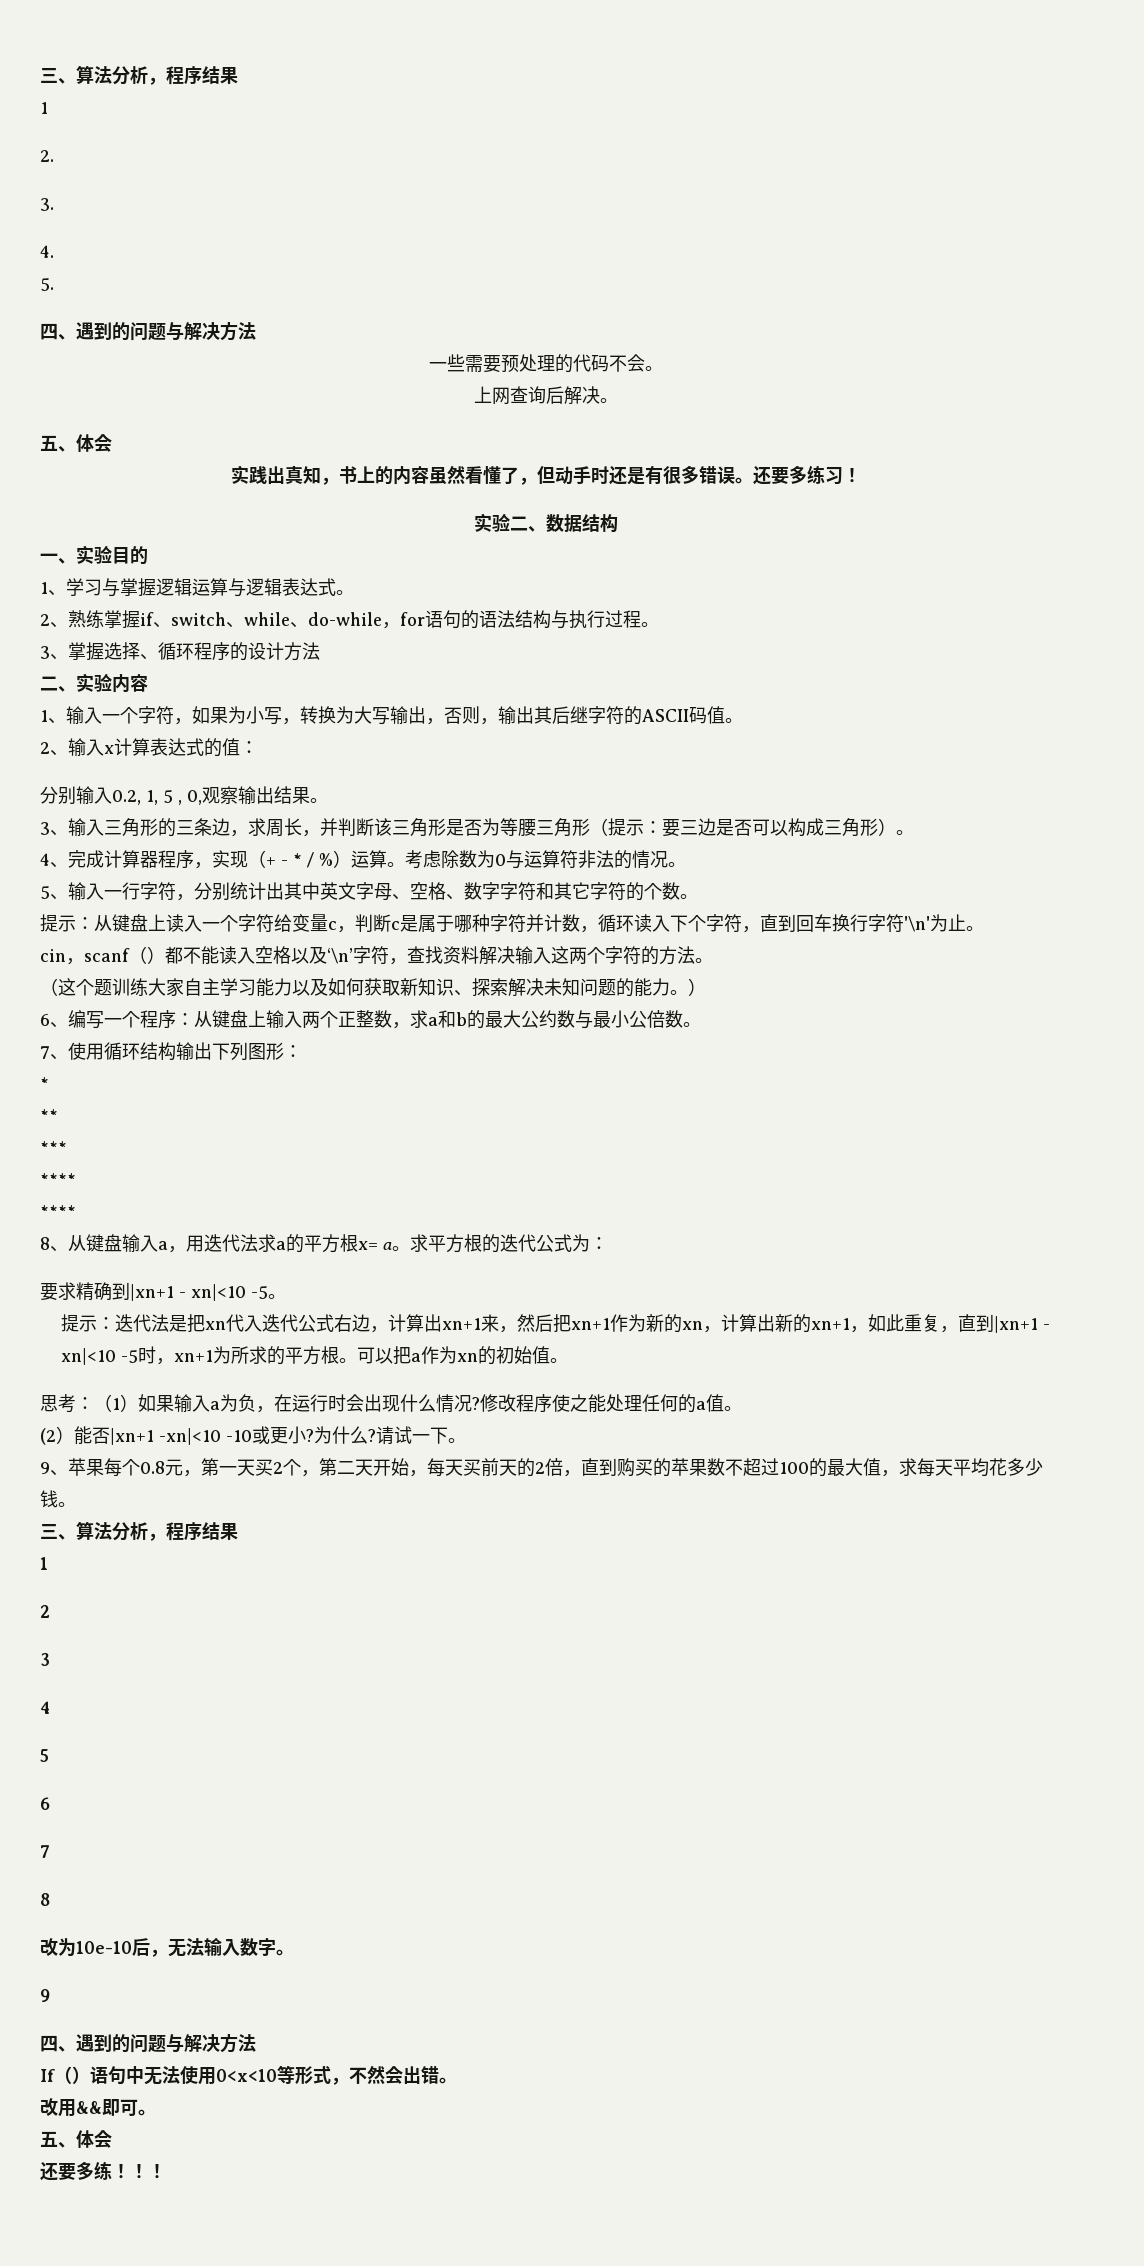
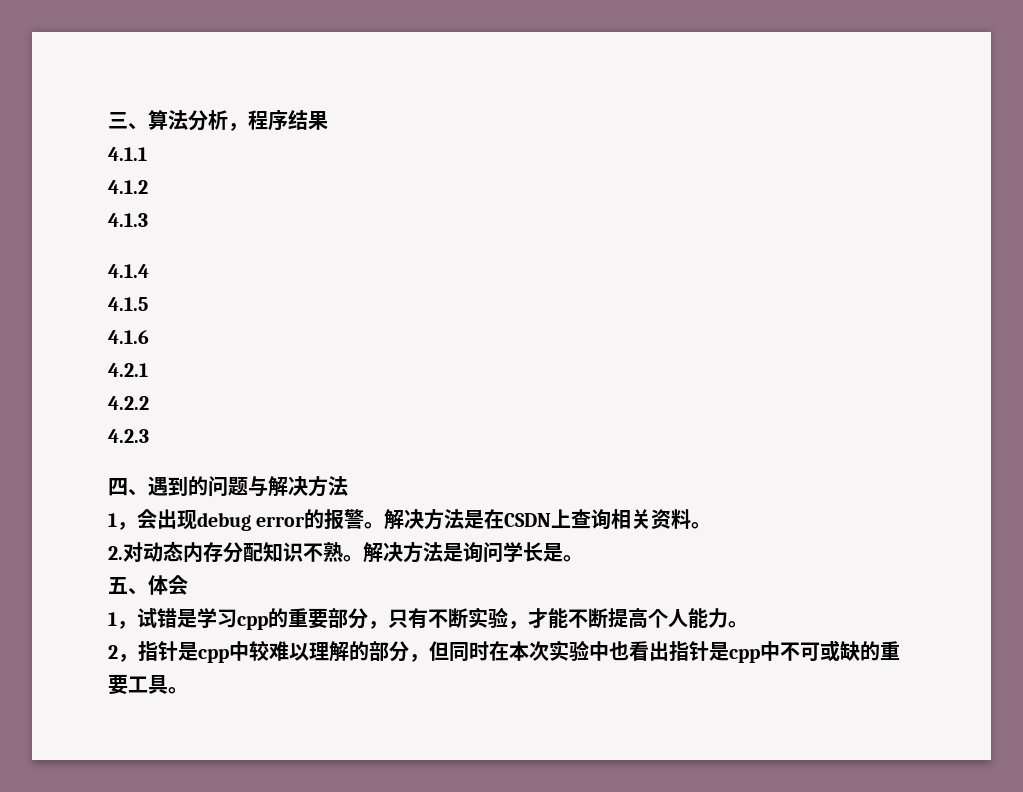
[40,65,238,85] [40,102,48,114] [40,150,54,162] [40,198,54,211] [40,245,54,258] [40,278,54,291] [40,321,256,341] [428,354,663,373] [473,386,618,405] [40,434,112,452] [230,465,861,485] [473,513,618,533] [40,545,148,565] [40,578,354,597] [40,610,659,629] [40,642,320,661] [40,673,148,693] [40,706,743,725] [40,738,258,757] [40,786,328,805] [40,818,914,837] [40,850,686,869] [40,882,698,901] [40,914,984,933] [40,946,713,965] [40,978,706,997] [40,1010,701,1029] [40,1042,302,1061] [40,1077,49,1090] [40,1109,58,1122] [40,1141,67,1154] [40,1173,76,1186] [40,1205,76,1218] [40,1234,608,1253] [40,1282,286,1301] [61,1314,1051,1333] [61,1346,569,1365] [40,1394,742,1413] [40,1426,466,1445] [40,1458,1043,1477] [40,1490,76,1508] [40,1521,238,1541] [40,1557,48,1570] [40,1605,50,1618] [40,1653,50,1666] [40,1701,50,1714] [40,1749,49,1762] [40,1797,50,1810] [40,1845,50,1858] [40,1893,50,1906] [40,1937,294,1957] [40,1989,50,2002] [40,2033,256,2053] [40,2065,457,2085] [40,2098,156,2117] [40,2130,112,2148] [40,2161,166,2181] 三、算法分析，程序结果 // 1 // 2. // 3. // 4. // 5. // 四、遇到的问题与解决方法 // 一些需要预处理的代码不会。 // 上网查询后解决。 // 五、体会 // 实践出真知，书上的内容虽然看懂了，但动手时还是有很多错误。还要多练习！ // 实验二、数据结构 // 一、实验目的 // 1、学习与掌握逻辑运算与逻辑表达式。 // 2、熟练掌握if、switch、while、do-while，for语句的语法结构与执行过程。 // 3、掌握选择、循环程序的设计方法 // 二、实验内容 // 1、输入一个字符，如果为小写，转换为大写输出，否则，输出其后继字符的ASCII码值。 // 2、输入x计算表达式的值： // 分别输入0.2, 1, 5 , 0,观察输出结果。 // 3、输入三角形的三条边，求周长，并判断该三角形是否为等腰三角形（提示：要三边是否可以构成三角形）。 // 4、完成计算器程序，实现（+ - * / %）运算。考虑除数为0与运算符非法的情况。 // 5、输入一行字符，分别统计出其中英文字母、空格、数字字符和其它字符的个数。 // 提示：从键盘上读入一个字符给变量c，判断c是属于哪种字符并计数，循环读入下个字符，直到回车换行字符'\n'为止。 // cin，scanf（）都不能读入空格以及‘\n’字符，查找资料解决输入这两个字符的方法。 // （这个题训练大家自主学习能力以及如何获取新知识、探索解决未知问题的能力。） // 6、编写一个程序：从键盘上输入两个正整数，求a和b的最大公约数与最小公倍数。 // 7、使用循环结构输出下列图形： // * // ** // *** // **** // **** // 8、从键盘输入a，用迭代法求a的平方根x= a。求平方根的迭代公式为： // 要求精确到|xn+1 - xn|<10 -5。 // 提示：迭代法是把xn代入迭代公式右边，计算出xn+1来，然后把xn+1作为新的xn，计算出新的xn+1，如此重复，直到|xn+1 - xn|<10 -5时，xn+1为所求的平方根。可以把a作为xn的初始值。 // 思考：（1）如果输入a为负，在运行时会出现什么情况?修改程序使之能处理任何的a值。 // (2）能否|xn+1 -xn|<10 -10或更小?为什么?请试一下。 // 9、苹果每个0.8元，第一天买2个，第二天开始，每天买前天的2倍，直到购买的苹果数不超过100的最大值，求每天平均花多少钱。 // 三、算法分析，程序结果 // 1 // 2 // 3 // 4 // 5 // 6 // 7 // 8 // 改为10e-10后，无法输入数字。 // 9 // 四、遇到的问题与解决方法 // If（）语句中无法使用0<x<10等形式，不然会出错。 // 改用&&即可。 // 五、体会 // 还要多练！！！ -> [108,110,328,131] [108,147,147,161] [108,180,148,194] [108,213,148,227] [108,264,149,278] [108,297,148,311] [108,330,149,344] [108,363,148,377] [108,396,149,410] [108,429,149,443] [108,476,348,497] [108,509,712,531] [108,541,583,563] [108,575,188,595] [108,607,748,630] [108,640,900,663] [108,674,188,695] 三、算法分析，程序结果 // 4.1.1 // 4.1.2 // 4.1.3 // 4.1.4 // 4.1.5 // 4.1.6 // 4.2.1 // 4.2.2 // 4.2.3 // 四、遇到的问题与解决方法 // 1，会出现debug error的报警。解决方法是在CSDN上查询相关资料。 // 2.对动态内存分配知识不熟。解决方法是询问学长是。 // 五、体会 // 1，试错是学习cpp的重要部分，只有不断实验，才能不断提高个人能力。 // 2，指针是cpp中较难以理解的部分，但同时在本次实验中也看出指针是cpp中不可或缺的重要工具。

